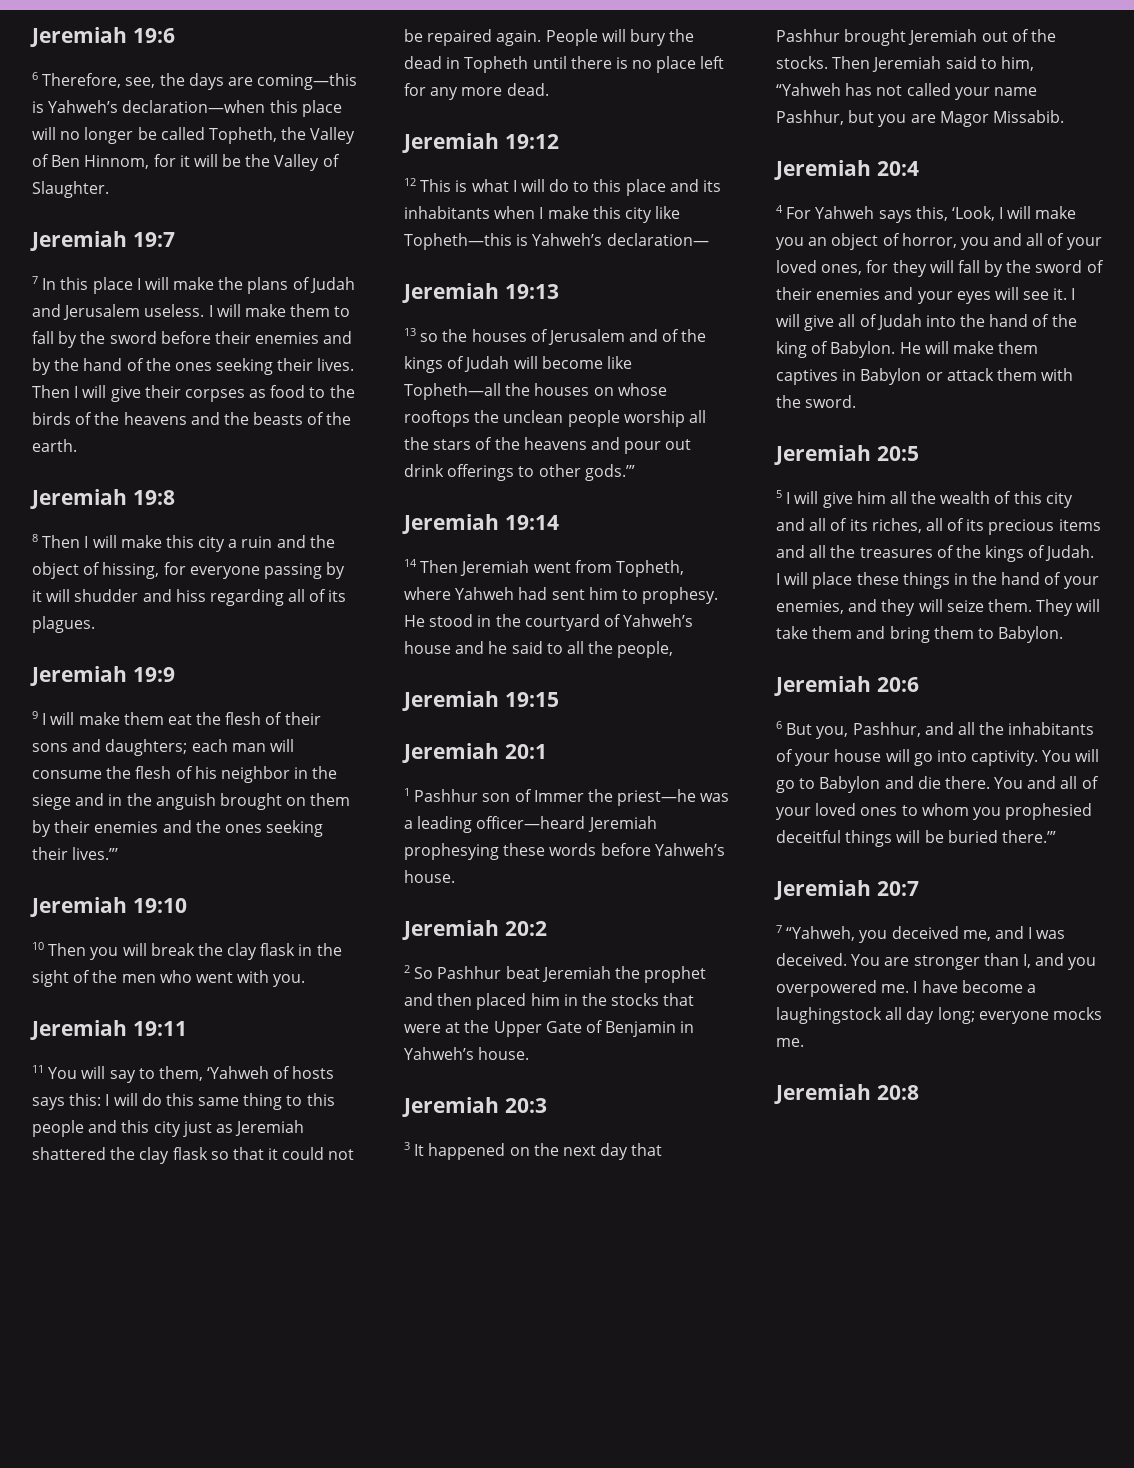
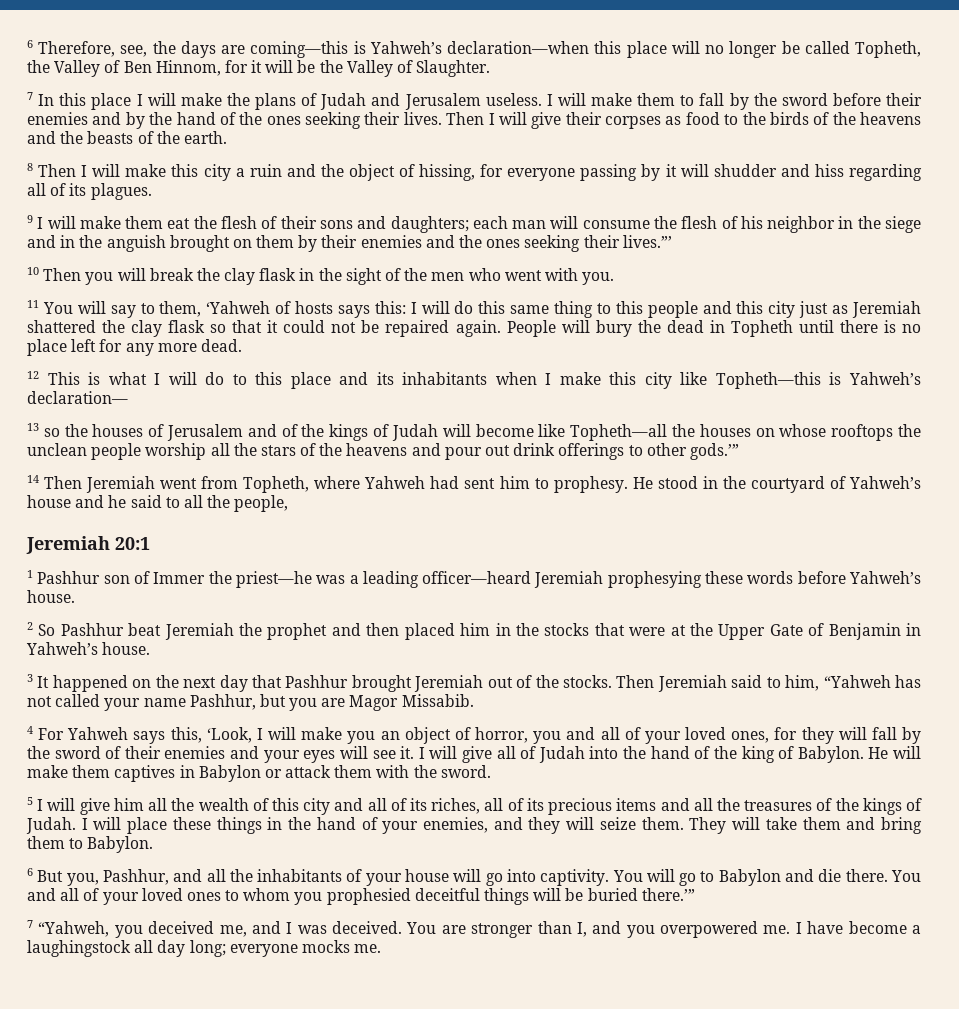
[30,27,175,47] Jeremiah 19:6 // -> (27, 44) none
[30,231,175,251] // Jeremiah 19:7 -> (491, 68) none
[30,489,175,509] // Jeremiah 19:8 -> (227, 137) none
[30,666,175,686] // Jeremiah 19:9 -> (152, 191) none
[30,897,187,917] // Jeremiah 19:10 -> (672, 241) none
[30,1020,187,1040] // Jeremiah 19:11 -> (615, 278) none
[402,133,559,153] // Jeremiah 19:12 -> (242, 345) none
[402,283,559,303] // Jeremiah 19:13 -> (128, 397) none
[402,514,559,534] // Jeremiah 19:14 -> (739, 451) none
[402,691,559,711] // Jeremiah 19:15 -> (289, 503) none
[402,920,547,940] // Jeremiah 20:2 -> (75, 596) none
[402,1097,547,1117] // Jeremiah 20:3 -> (151, 648) none
[774,160,919,180] // Jeremiah 20:4 -> (474, 700) none
[774,445,919,465] // Jeremiah 20:5 -> (491, 771) none
[774,676,919,696] // Jeremiah 20:6 -> (154, 844) none
[774,880,919,900] // Jeremiah 20:7 -> (695, 894) none
[774,1084,919,1104] // Jeremiah 20:8 -> (382, 948) none

